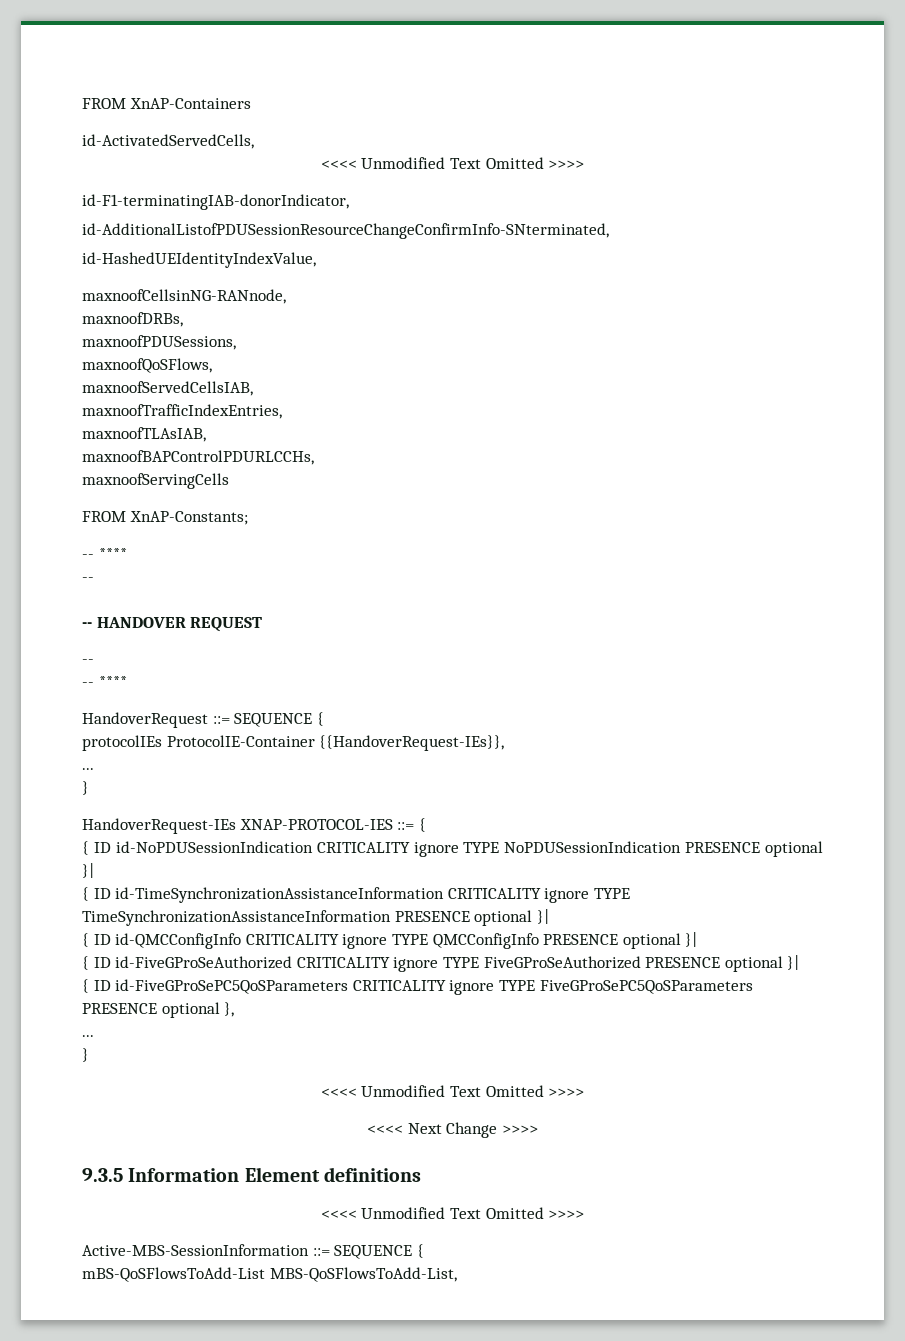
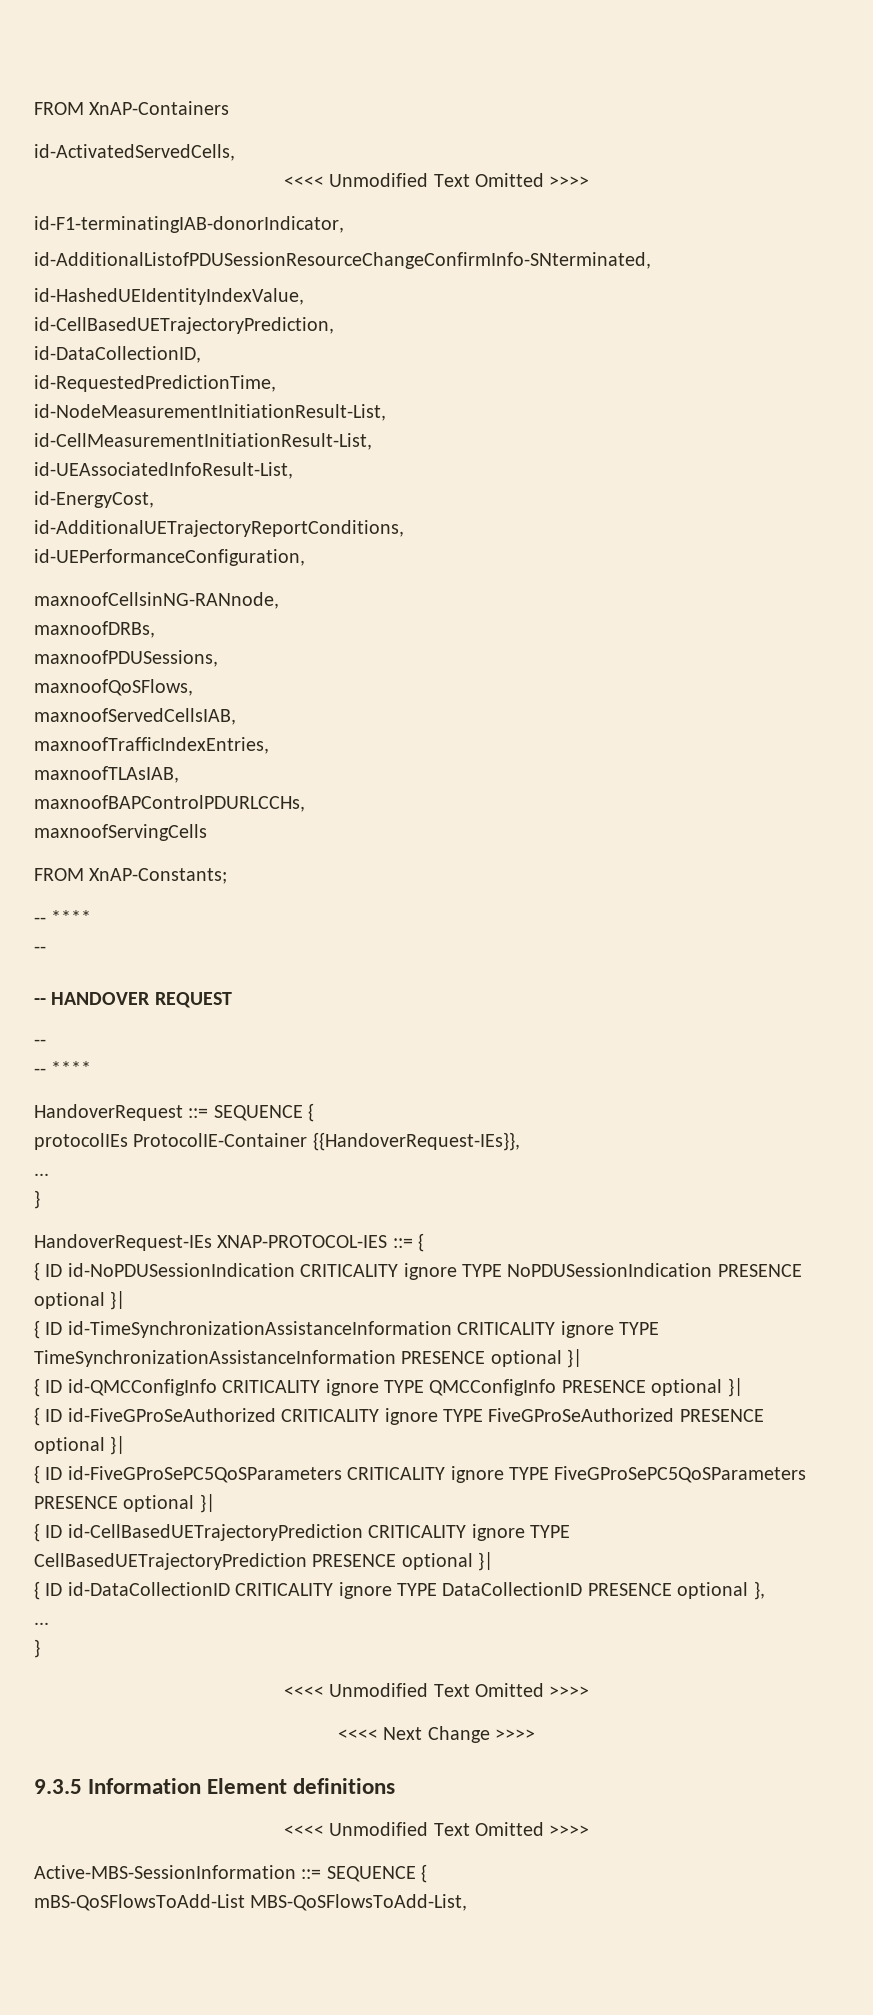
(316, 260) none -> [34,317,334,334] [34,346,201,363] [34,375,276,392] [34,404,386,421] [34,433,372,450] [34,462,293,479] [34,491,154,508] [34,520,404,537] [34,549,305,566] // id-CellBasedUETrajectoryPrediction, // id-DataCollectionID, // id-RequestedPredictionTime, // id-NodeMeasurementInitiationResult-List, // id-CellMeasurementInitiationResult-List, // id-UEAssociatedInfoResult-List, // id-EnergyCost, // id-AdditionalUETrajectoryReportConditions, // id-UEPerformanceConfiguration,
(220, 1010) none -> [199,1494,215,1513] [34,1523,570,1542] [34,1552,494,1571] [34,1581,749,1600] }| // { ID id-CellBasedUETrajectoryPrediction CRITICALITY ignore TYPE CellBasedUETrajectoryPrediction PRESENCE optional }| // { ID id-DataCollectionID CRITICALITY ignore TYPE DataCollectionID PRESENCE optional

